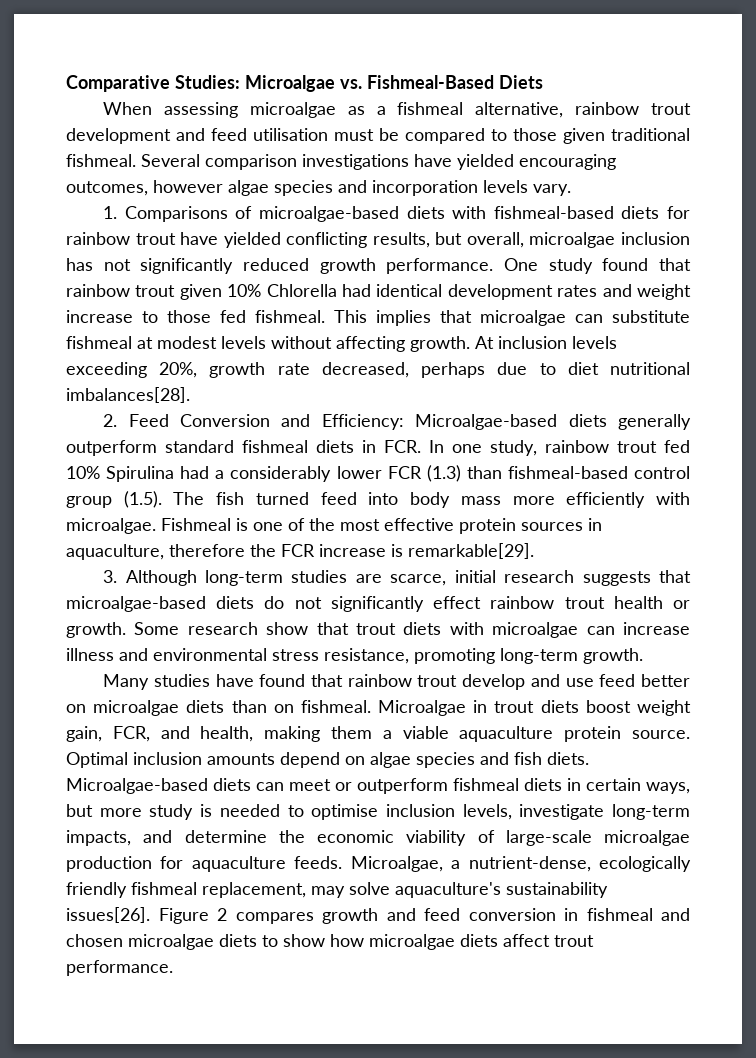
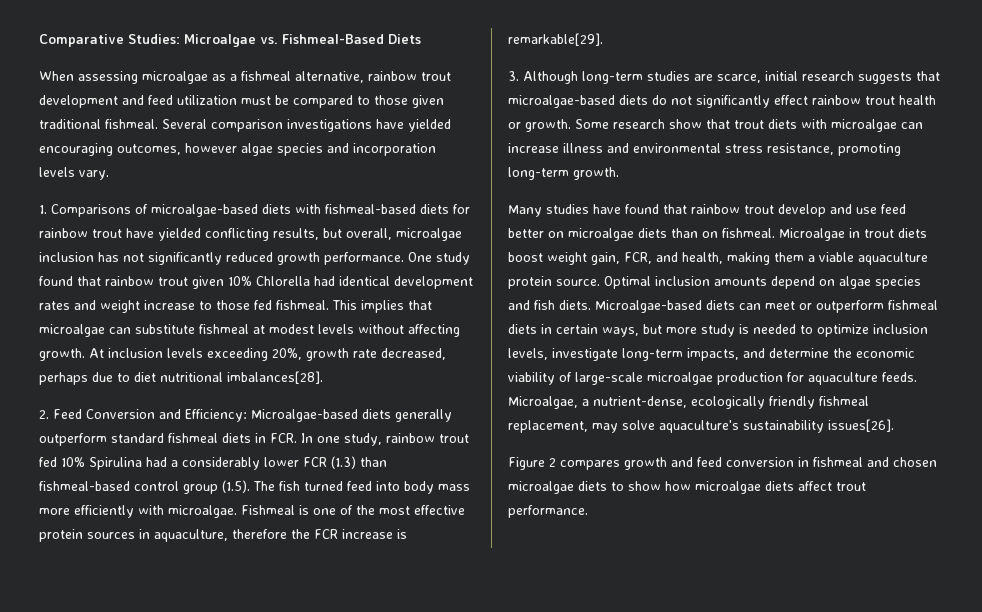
[253,128,328,141] utilisation -> [177,95,237,105] utilization
[311,804,379,820] optimise -> [817,324,869,337] optimize
(150, 915) none -> (894, 425) //

